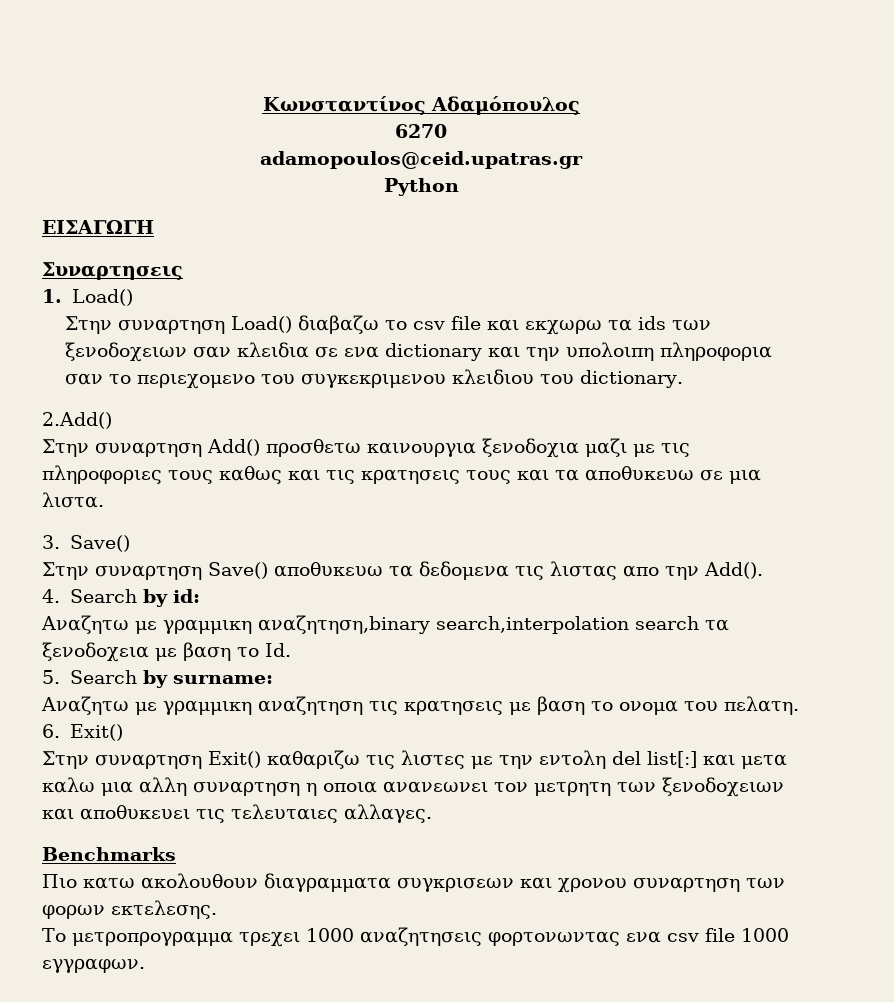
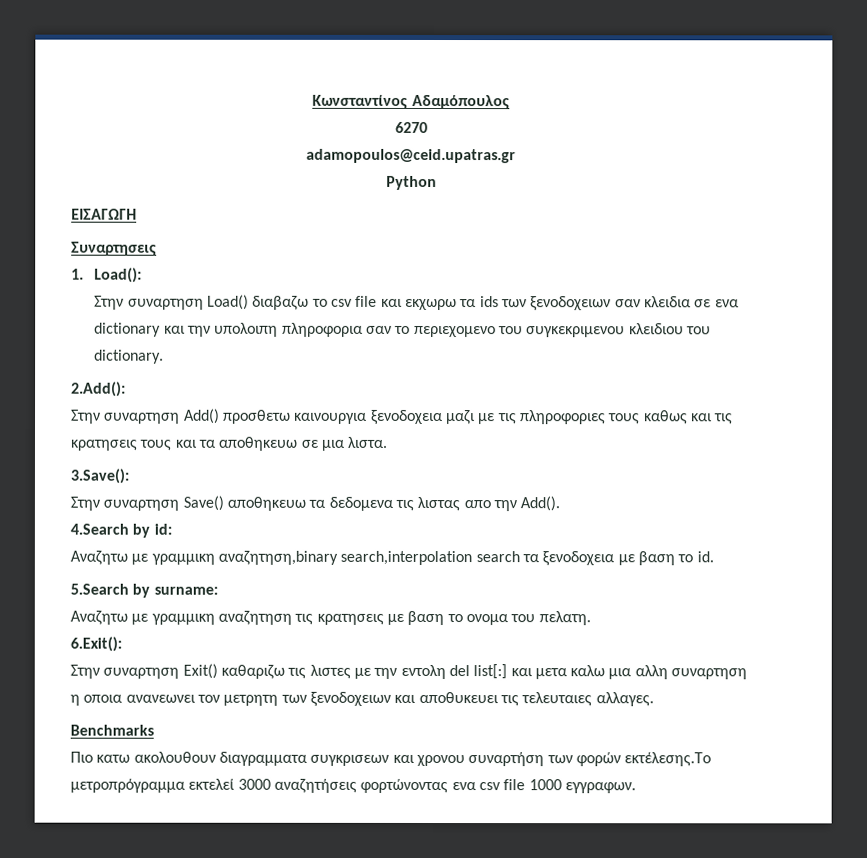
[71,289,133,306] Load() -> [94,267,143,283] Load():
[42,412,112,429] 2.Add() -> [71,381,126,397] 2.Add():
[482,438,579,458] ξενοδοχια -> [370,409,443,426] ξενοδοχεια
[585,466,694,481] αποθυκευω -> [218,436,298,451] αποθηκευω
[42,535,130,552] 3. Save() -> [70,468,129,484] 3.Save():
[274,562,383,577] αποθυκευω -> [226,496,306,511] αποθηκευω
[42,589,137,603] 4. Search -> [70,523,129,535] 4.Search
[265,643,291,657] [42,670,137,684] Id. // 5. Search -> [696,551,714,563] [70,583,129,595] id. // 5.Search
[42,724,123,741] 6. Exit() -> [70,636,122,652] 6.Exit():
[633,877,785,892] [42,900,217,919] [42,927,620,947] συναρτηση των φορων εκτελεσης. // Το μετροπρογραμμα τρεχει 1000 αναζητησεις φορτονωντας -> [468,752,712,767] [70,778,449,794] συναρτήση των φορών εκτέλεσης.Το μετροπρόγραμμα εκτελεί 3000 αναζητήσεις φορτώνοντας

